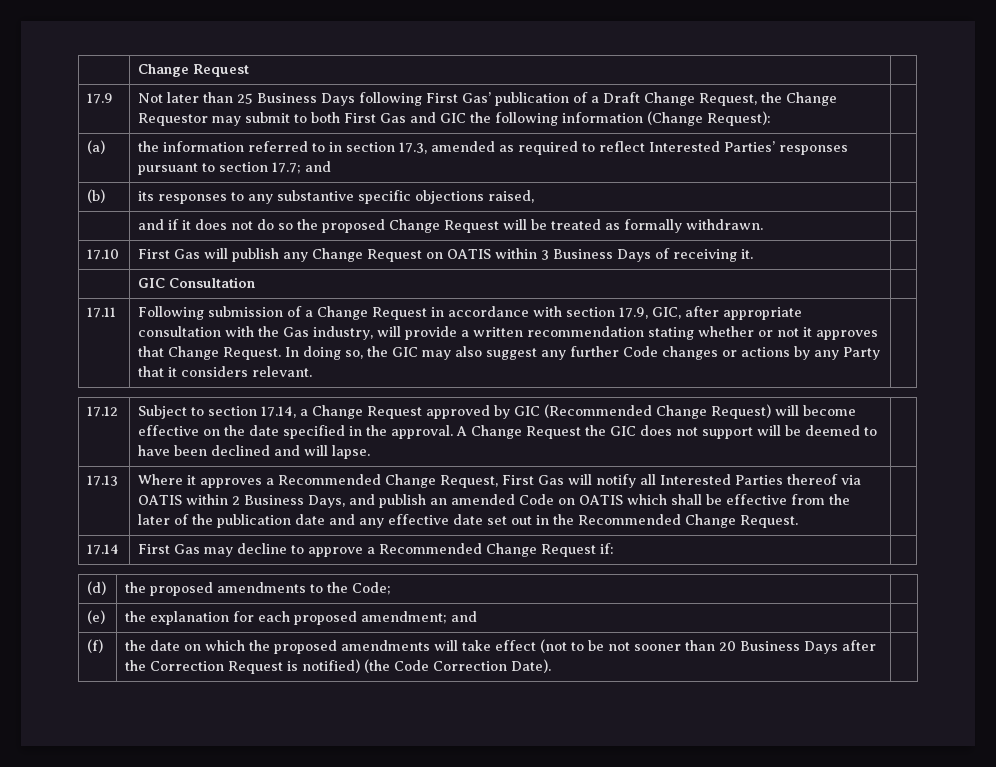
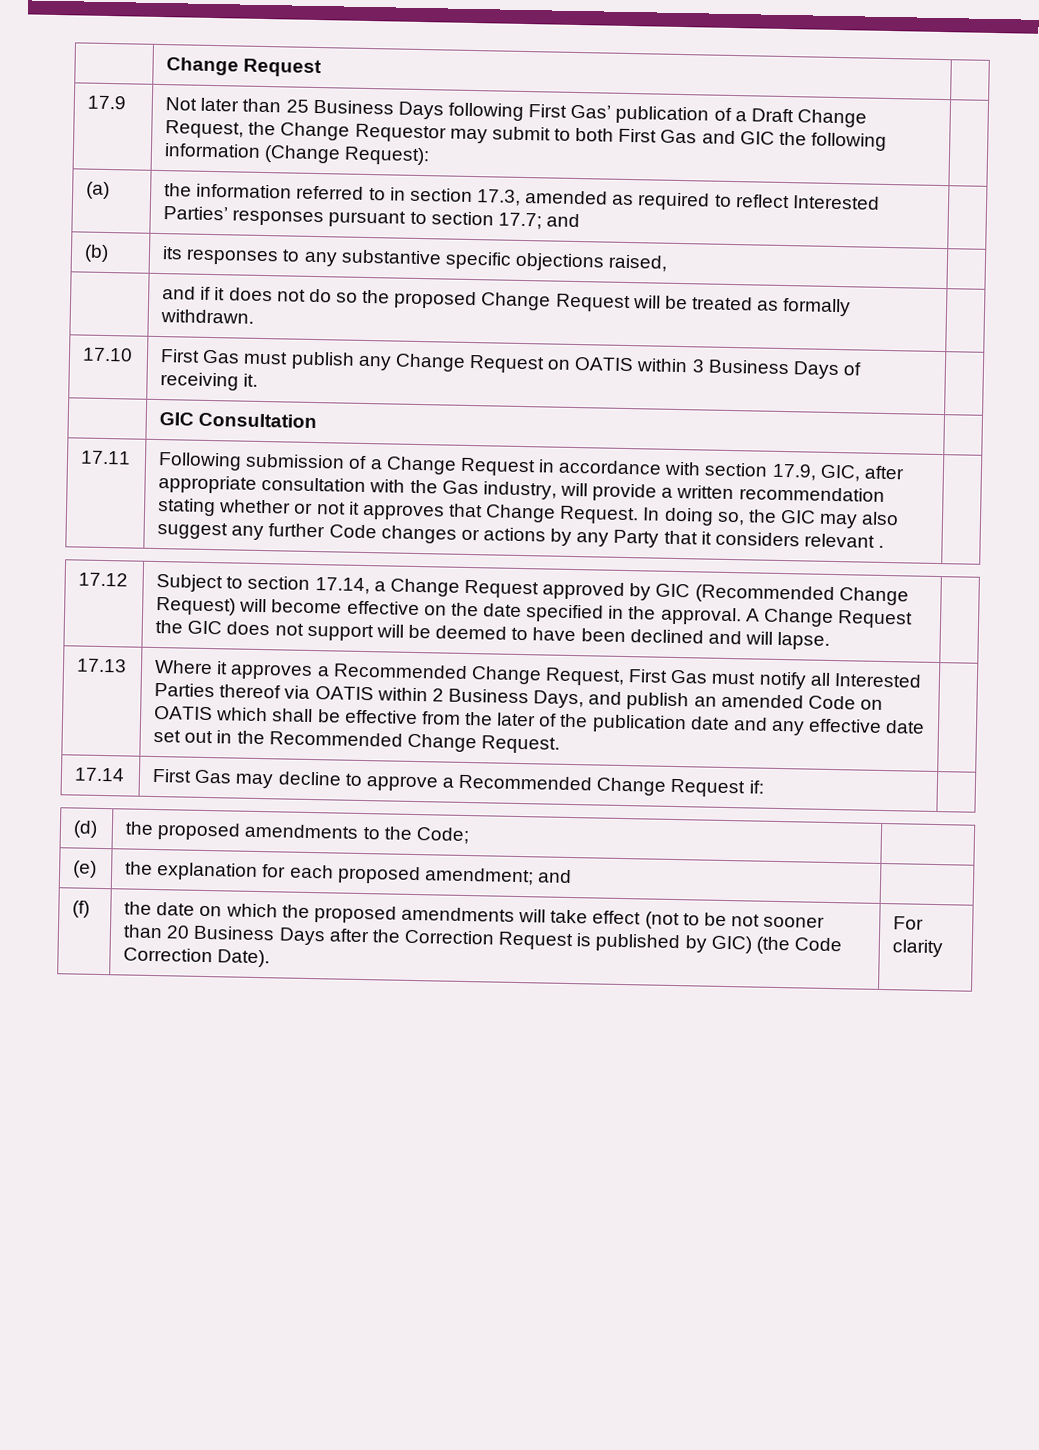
[204,248,229,259] will -> [243,351,289,365] must
[252,366,313,377] relevant. -> [803,533,885,548] relevant .
[568,474,593,485] will -> [711,671,757,685] must
[302,659,361,673] notified) -> [595,933,752,954] published by GIC)
(552, 666) none -> [893,916,925,930] [892,939,944,958] For clarity

